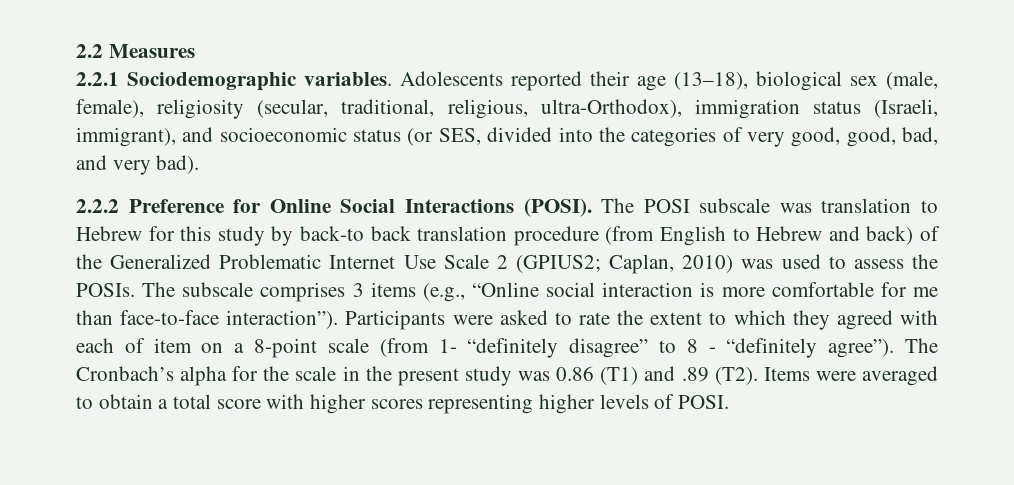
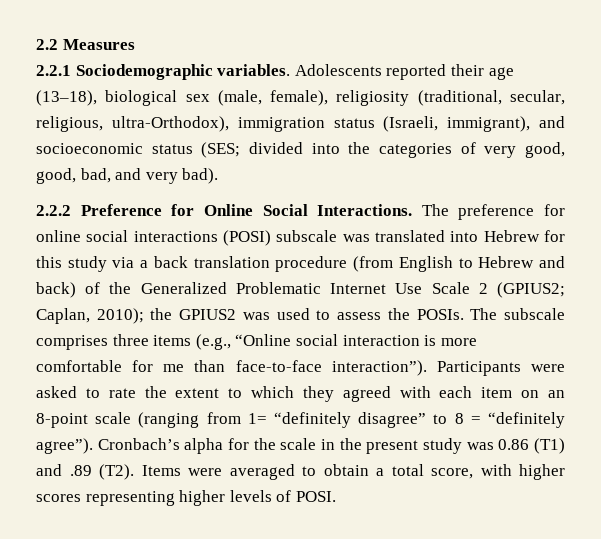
[257,99,435,118] (secular, traditional, -> [417,90,565,106] (traditional, secular,
[407,128,481,146] (or SES, -> [201,142,241,158] (SES;
[404,198,939,217] Interactions (POSI). The POSI subscale was translation to -> [317,204,565,220] [36,230,479,246] Interactions. The preference for online social interactions (POSI) subscale was translated into
[271,226,364,246] by back-to -> [112,257,149,268] via a
[682,255,734,273] 2010) -> [96,308,237,324] 2010); the GPIUS2
[352,283,364,297] 3 -> [112,334,149,346] three
[124,338,145,353] of -> (473, 392) none
[234,343,245,353] a -> [548,390,566,398] an
[379,338,457,357] (from 1- -> [138,412,267,428] (ranging from 1=
[708,347,716,353] - -> [470,416,481,424] =
[905,338,938,353] The -> (93, 446) none
[216,399,261,409] score -> [431,468,473,479] score,

